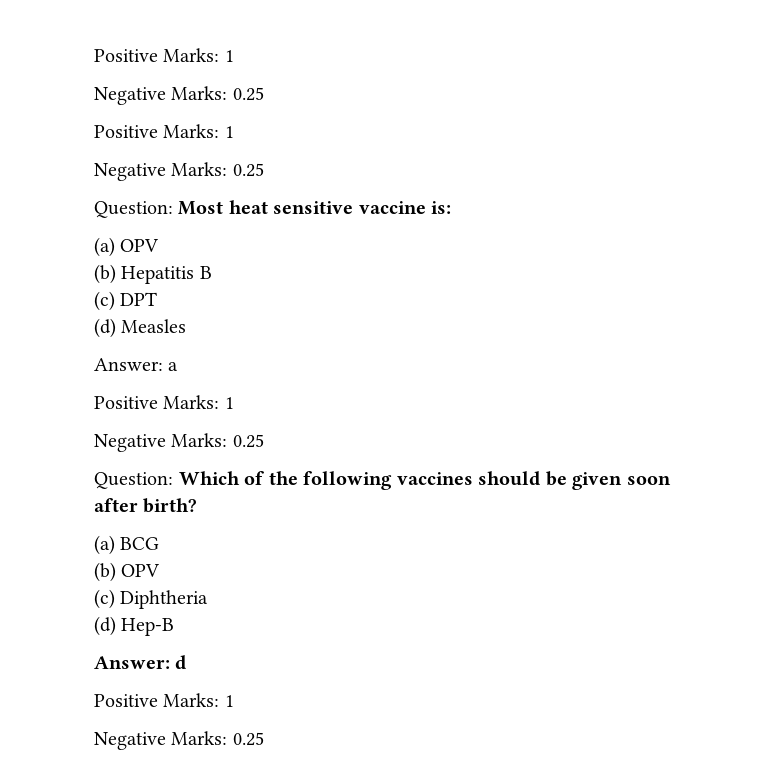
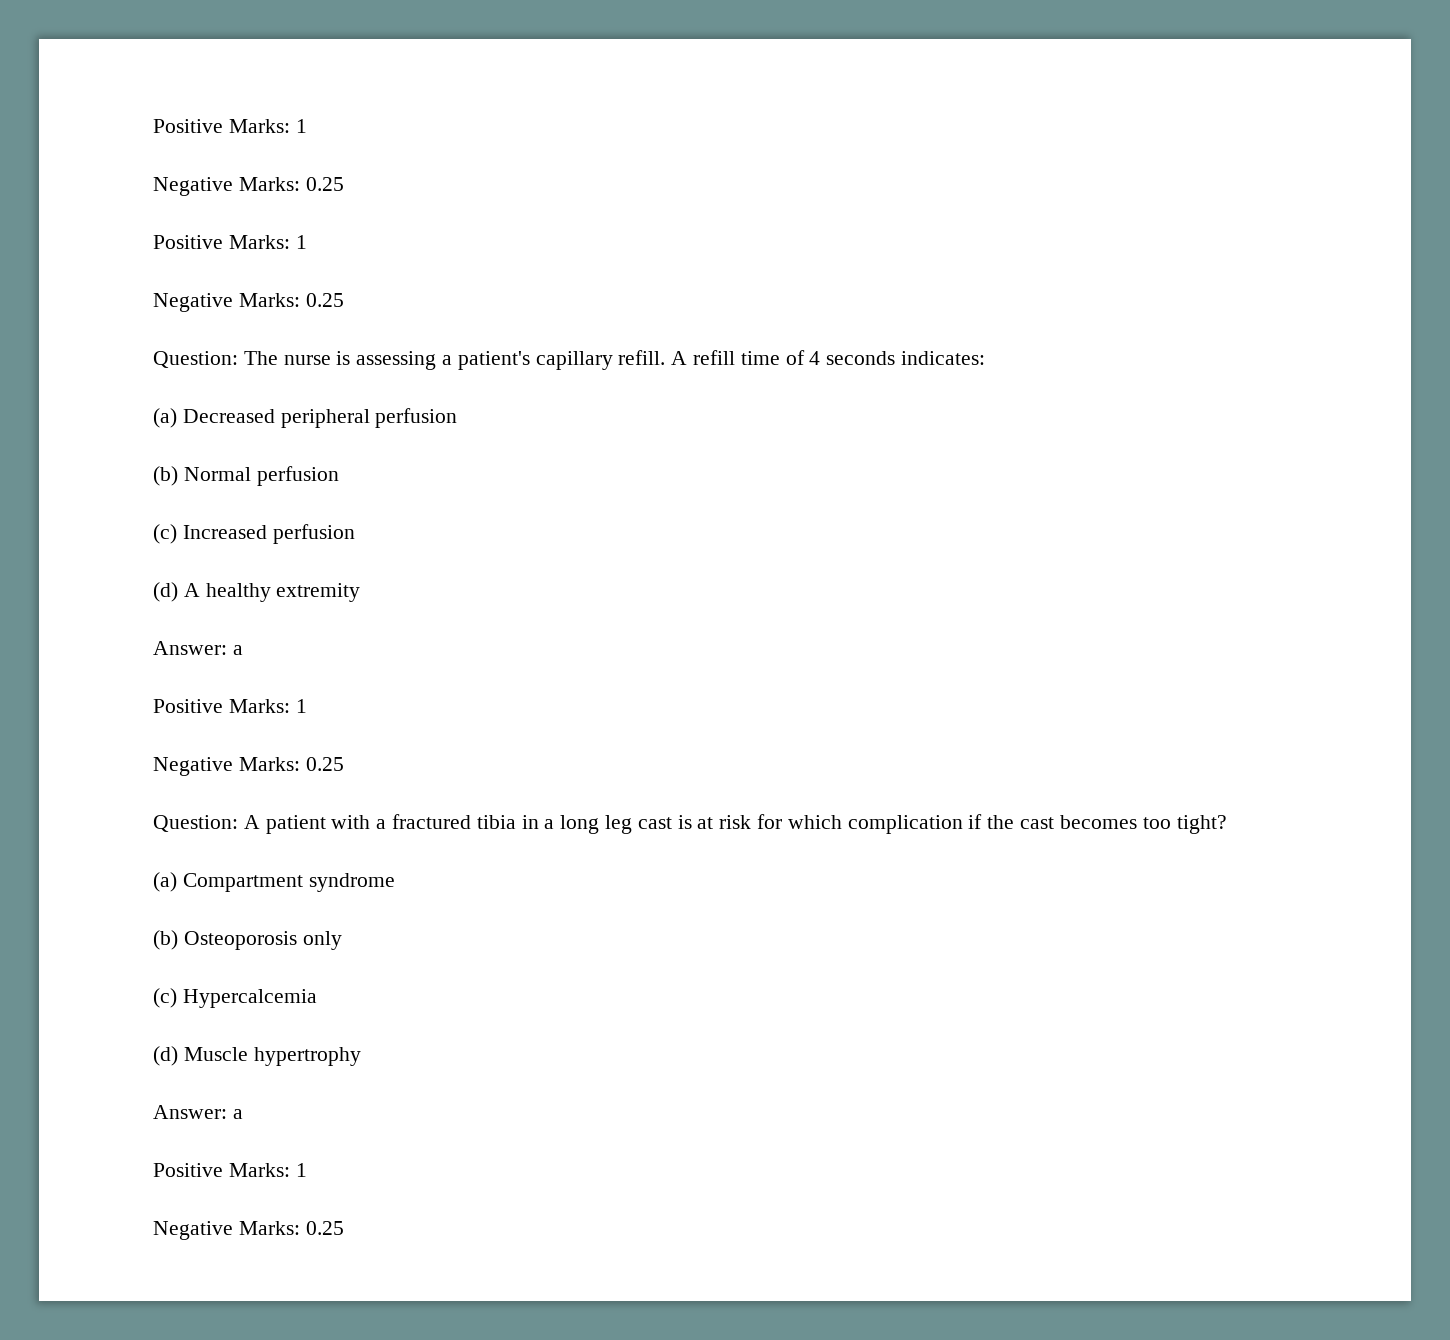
[178,200,451,215] [94,237,160,257] [94,264,212,284] [94,291,158,311] [94,318,187,338] Most heat sensitive vaccine is: // (a) OPV // (b) Hepatitis B // (c) DPT // (d) Measles -> [243,350,986,370] [153,408,458,428] [153,466,339,486] [153,524,355,544] [153,582,361,602] The nurse is assessing a patient's capillary refill. A refill time of 4 seconds indicates: // (a) Decreased peripheral perfusion // (b) Normal perfusion // (c) Increased perfusion // (d) A healthy extremity
[178,471,671,490] [94,498,198,513] [94,535,160,555] [94,562,161,582] [94,589,209,609] [94,616,175,636] [94,655,187,670] Which of the following vaccines should be given soon after birth? // (a) BCG // (b) OPV // (c) Diphtheria // (d) Hep-B // Answer: d -> [243,814,1227,834] [153,872,395,892] [153,930,342,950] [153,988,317,1008] [153,1046,361,1066] [153,1105,243,1119] A patient with a fractured tibia in a long leg cast is at risk for which complication if the cast becomes too tight? // (a) Compartment syndrome // (b) Osteoporosis only // (c) Hypercalcemia // (d) Muscle hypertrophy // Answer: a

